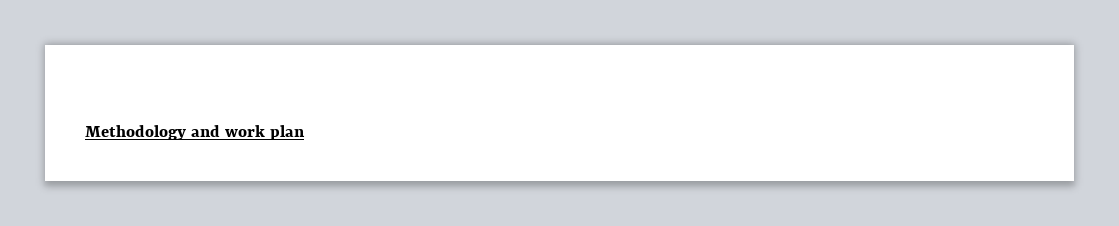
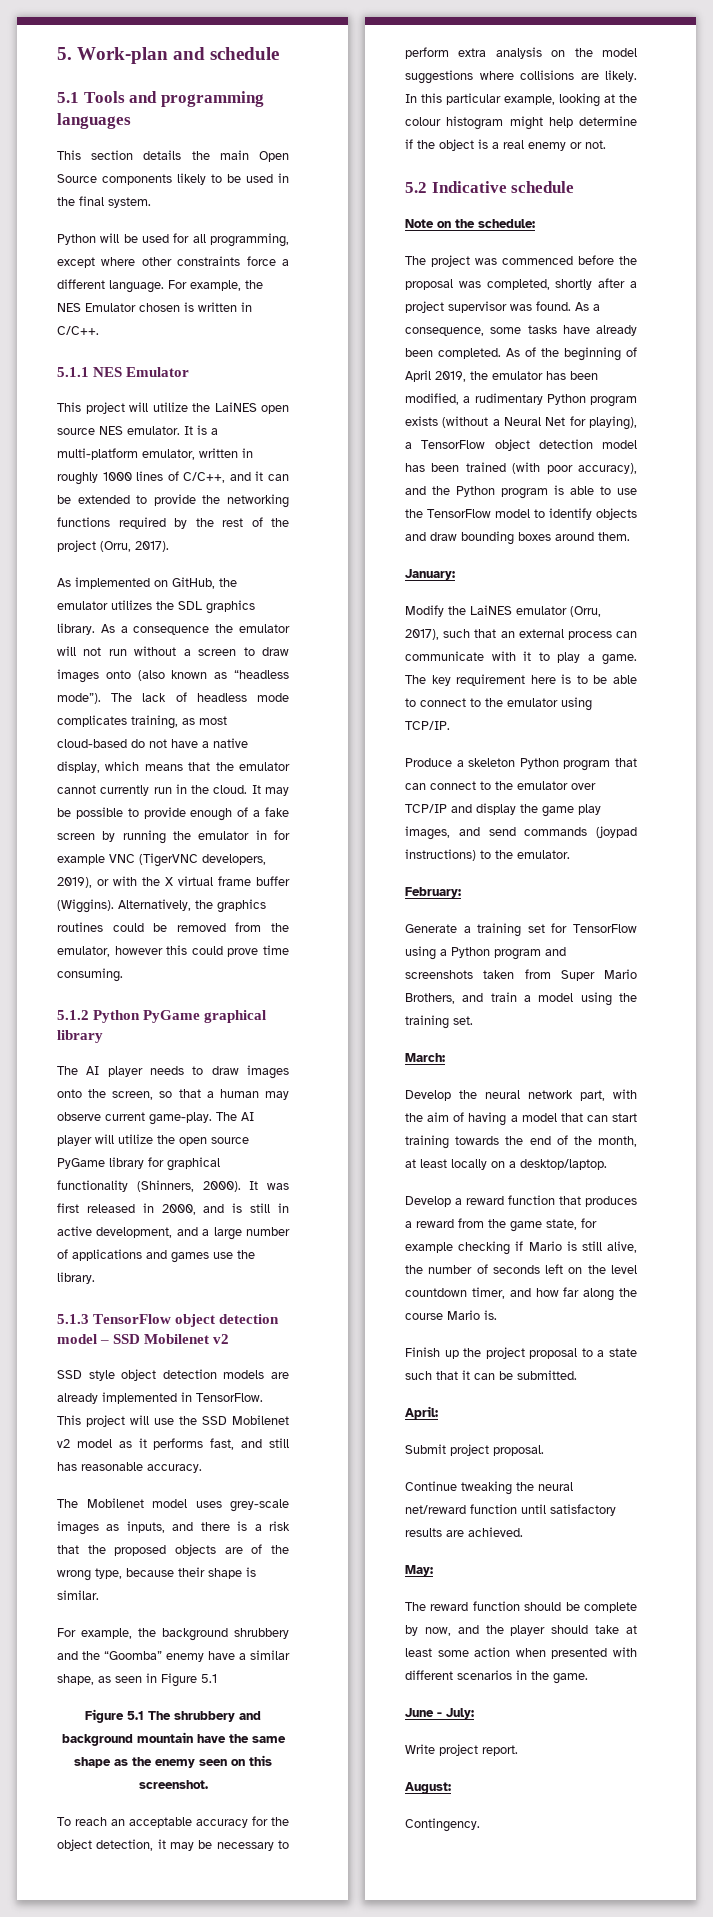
[85,125,305,140] Methodology and work plan -> [57,47,280,64] [57,91,264,107] [57,113,131,129] [57,150,289,162] [57,173,289,185] [57,196,151,208] [57,233,289,247] [57,256,289,268] [57,279,263,293] [57,302,252,312] [57,326,99,335] [57,367,190,377] [57,402,289,414] [57,425,218,435] [57,448,253,460] [57,471,289,485] [57,494,289,508] [57,517,289,529] [57,540,169,552] [57,577,237,589] [57,600,255,614] [57,623,290,635] [57,646,289,656] [57,669,289,683] [57,692,289,704] [57,715,227,729] [57,738,248,748] [57,761,290,773] [57,784,289,796] [57,807,289,821] [57,830,290,844] [57,853,266,867] [57,876,290,888] [57,899,266,913] [57,922,289,932] [57,945,289,957] [57,968,123,982] [57,1010,267,1023] [57,1030,103,1043] [57,1065,289,1079] [57,1089,289,1100] [57,1112,254,1125] [57,1134,249,1146] [57,1157,220,1171] [57,1180,289,1192] [57,1203,289,1215] [57,1226,290,1240] [57,1249,255,1263] [57,1272,95,1284] [57,1314,280,1327] [57,1334,230,1344] [57,1369,289,1381] [57,1392,263,1404] [57,1415,289,1427] [57,1438,289,1450] [57,1462,202,1473] [57,1498,289,1512] [57,1521,290,1535] [57,1544,289,1556] [57,1567,256,1581] [57,1590,99,1600] [57,1628,289,1641] [57,1650,290,1662] [57,1673,217,1687] [85,1709,261,1723] [61,1732,286,1746] [74,1755,272,1768] [138,1780,208,1789] [57,1816,289,1828] [57,1839,289,1851] [405,47,637,59] [405,70,637,84] [405,93,637,107] [405,116,637,130] [405,139,606,151] [405,181,575,193] [405,219,535,228] [405,255,637,267] [405,278,637,290] [405,301,600,313] [405,325,637,336] [405,347,637,361] [405,370,598,382] [405,393,637,407] [405,416,637,430] [405,439,637,451] [405,462,637,474] [405,485,637,499] [405,508,637,520] [405,531,630,545] [405,569,455,580] [405,605,601,617] [405,629,637,640] [405,651,637,665] [405,674,637,686] [405,697,592,711] [405,721,450,730] [405,758,637,771] [405,781,596,790] [405,803,601,817] [405,826,637,840] [405,849,570,861] [405,887,461,898] [405,923,637,937] [405,946,566,960] [405,969,637,981] [405,992,637,1006] [405,1015,473,1029] [405,1053,445,1062] [405,1089,637,1101] [405,1112,637,1126] [405,1135,637,1149] [405,1159,607,1170] [405,1195,637,1207] [405,1218,597,1232] [405,1241,637,1255] [405,1264,637,1274] [405,1287,637,1301] [405,1310,497,1320] [405,1347,637,1359] [405,1370,577,1380] [405,1406,438,1419] [405,1444,544,1456] [405,1481,573,1495] [405,1504,616,1516] [405,1527,523,1537] [405,1565,433,1576] [405,1601,637,1613] [405,1625,637,1636] [405,1647,637,1659] [405,1670,588,1684] [405,1708,474,1719] [405,1744,518,1756] [405,1782,451,1794] [405,1818,480,1832] 5. Work-plan and schedule // 5.1 Tools and programming languages // This section details the main Open Source components likely to be used in the final system. // Python will be used for all programming, except where other constraints force a different language. For example, the NES Emulator chosen is written in C/C++. // 5.1.1 NES Emulator // This project will utilize the LaiNES open source NES emulator. It is a multi-platform emulator, written in roughly 1000 lines of C/C++, and it can be extended to provide the networking functions required by the rest of the project (Orru, 2017). // As implemented on GitHub, the emulator utilizes the SDL graphics library. As a consequence the emulator will not run without a screen to draw images onto (also known as “headless mode”). The lack of headless mode complicates training, as most cloud-based do not have a native display, which means that the emulator cannot currently run in the cloud. It may be possible to provide enough of a fake screen by running the emulator in for example VNC (TigerVNC developers, 2019), or with the X virtual frame buffer (Wiggins). Alternatively, the graphics routines could be removed from the emulator, however this could prove time consuming. // 5.1.2 Python PyGame graphical library // The AI player needs to draw images onto the screen, so that a human may observe current game-play. The AI player will utilize the open source PyGame library for graphical functionality (Shinners, 2000). It was first released in 2000, and is still in active development, and a large number of applications and games use the library. // 5.1.3 TensorFlow object detection model – SSD Mobilenet v2 // SSD style object detection models are already implemented in TensorFlow. This project will use the SSD Mobilenet v2 model as it performs fast, and still has reasonable accuracy. // The Mobilenet model uses grey-scale images as inputs, and there is a risk that the proposed objects are of the wrong type, because their shape is similar. // For example, the background shrubbery and the “Goomba” enemy have a similar shape, as seen in Figure 5.1 // Figure 5.1 The shrubbery and background mountain have the same shape as the enemy seen on this screenshot. // To reach an acceptable accuracy for the object detection, it may be necessary to perform extra analysis on the model suggestions where collisions are likely. In this particular example, looking at the colour histogram might help determine if the object is a real enemy or not. // 5.2 Indicative schedule // Note on the schedule: // The project was commenced before the proposal was completed, shortly after a project supervisor was found. As a consequence, some tasks have already been completed. As of the beginning of April 2019, the emulator has been modified, a rudimentary Python program exists (without a Neural Net for playing), a TensorFlow object detection model has been trained (with poor accuracy), and the Python program is able to use the TensorFlow model to identify objects and draw bounding boxes around them. // January: // Modify the LaiNES emulator (Orru, 2017), such that an external process can communicate with it to play a game. The key requirement here is to be able to connect to the emulator using TCP/IP. // Produce a skeleton Python program that can connect to the emulator over TCP/IP and display the game play images, and send commands (joypad instructions) to the emulator. // February: // Generate a training set for TensorFlow using a Python program and screenshots taken from Super Mario Brothers, and train a model using the training set. // March: // Develop the neural network part, with the aim of having a model that can start training towards the end of the month, at least locally on a desktop/laptop. // Develop a reward function that produces a reward from the game state, for example checking if Mario is still alive, the number of seconds left on the level countdown timer, and how far along the course Mario is. // Finish up the project proposal to a state such that it can be submitted. // April: // Submit project proposal. // Continue tweaking the neural net/reward function until satisfactory results are achieved. // May: // The reward function should be complete by now, and the player should take at least some action when presented with different scenarios in the game. // June - July: // Write project report. // August: // Contingency.

